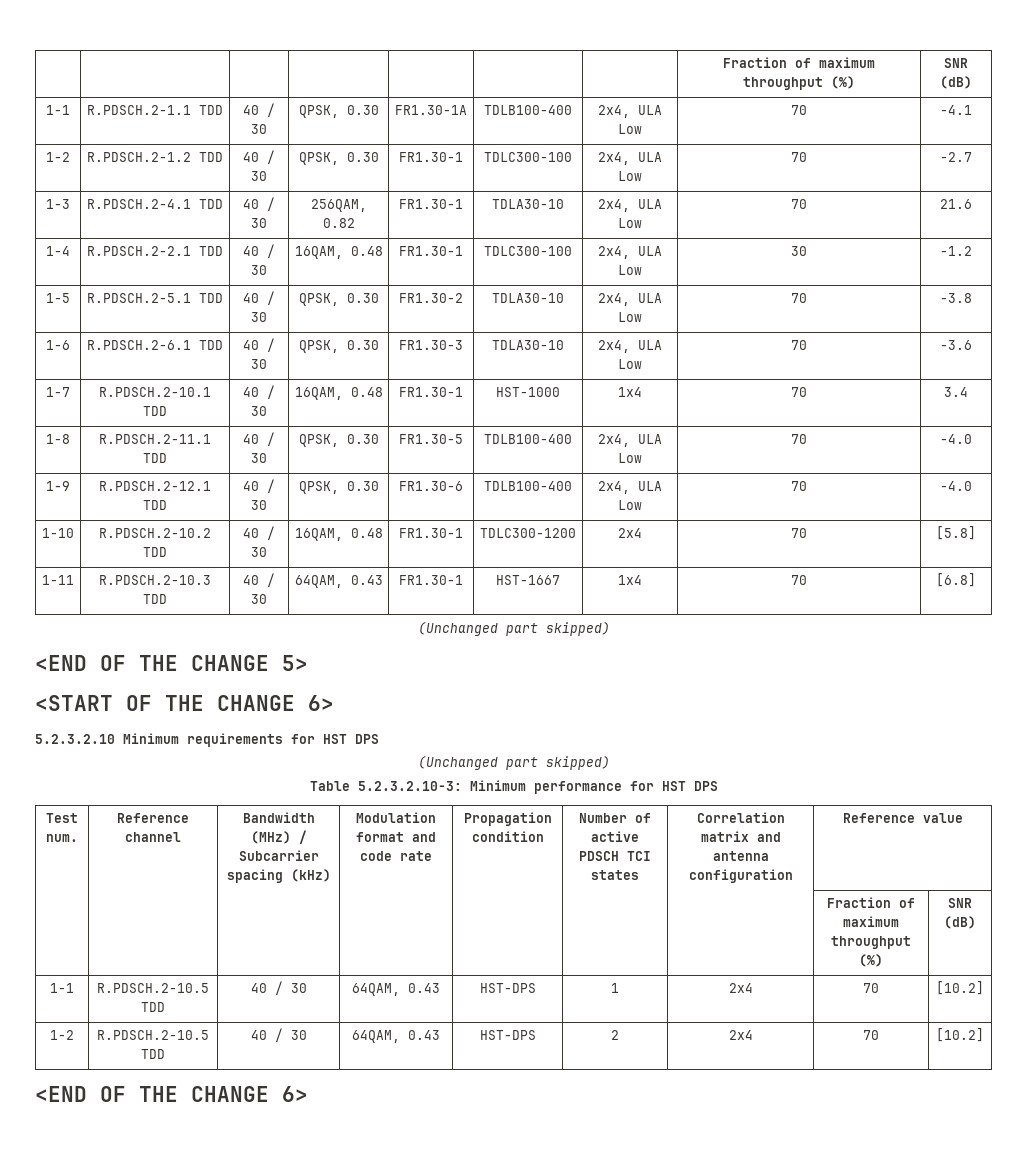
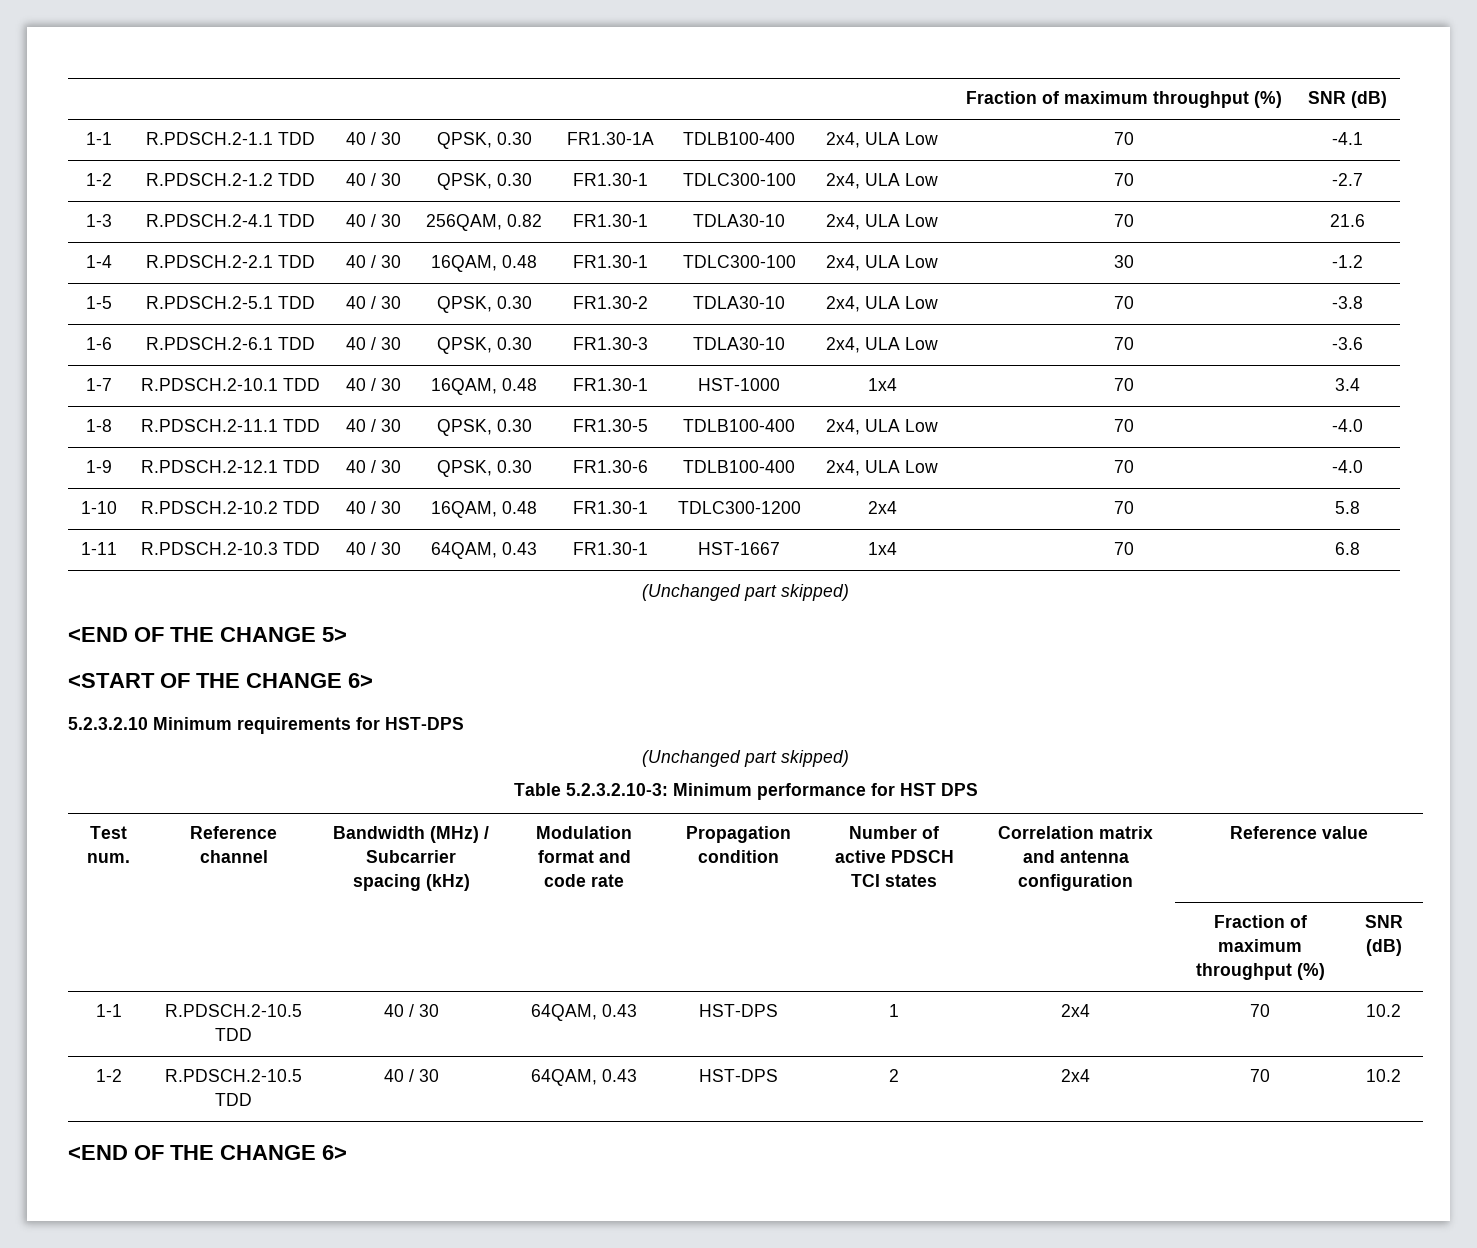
[936,526,976,540] [5.8] -> [1335,501,1360,514] 5.8
[936,573,976,587] [6.8] -> [1335,542,1360,555] 6.8
[323,734,379,744] HST DPS -> [385,717,464,730] HST-DPS
[936,981,984,995] [10.2] -> [1366,1004,1401,1017] 10.2
[936,1028,984,1042] [10.2] -> [1366,1069,1401,1082] 10.2

